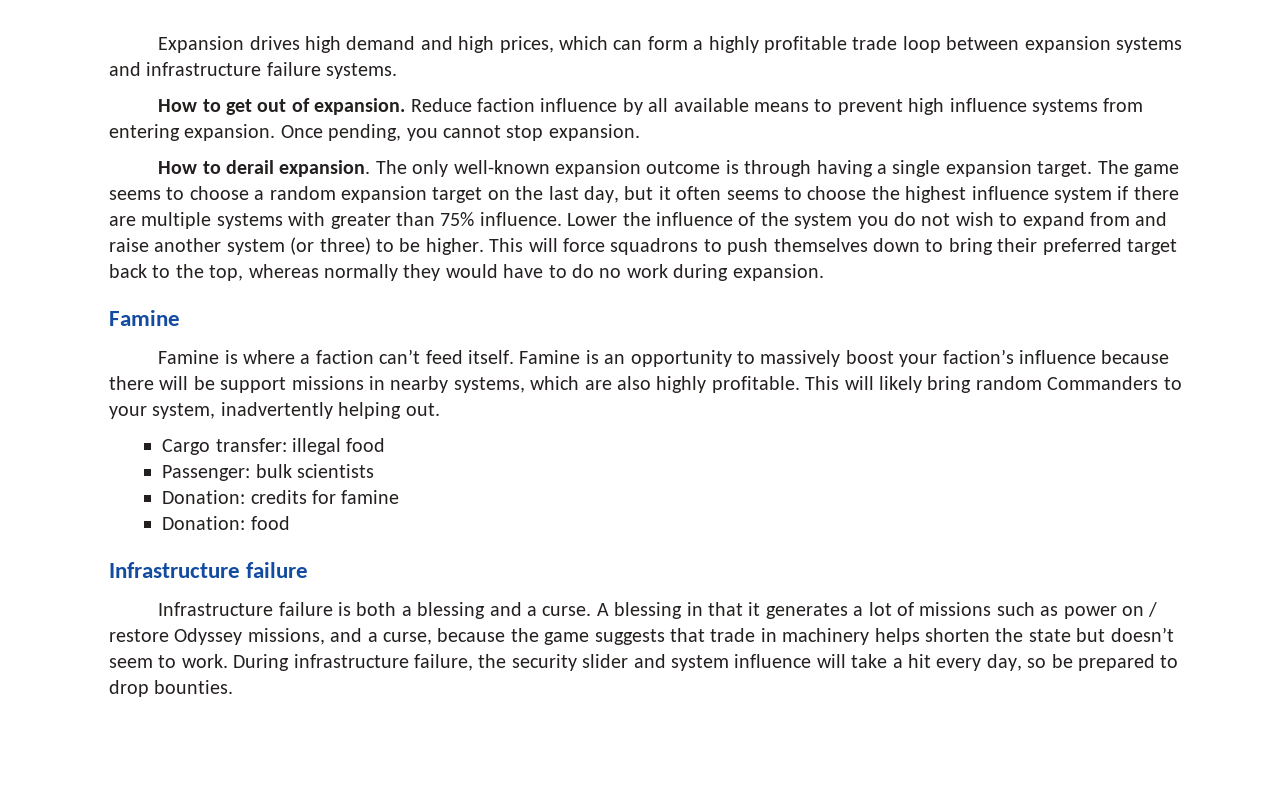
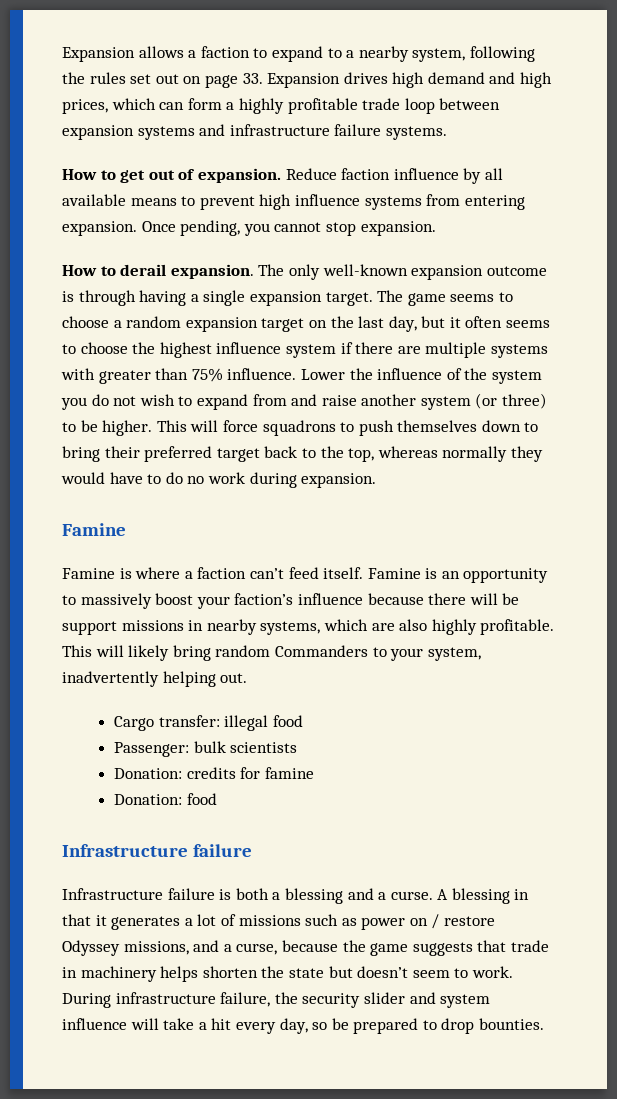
[158,36,245,53] Expansion -> [62,46,535,62] [62,72,341,88] Expansion allows a faction to expand to a nearby system, following the rules set out on page 33. Expansion

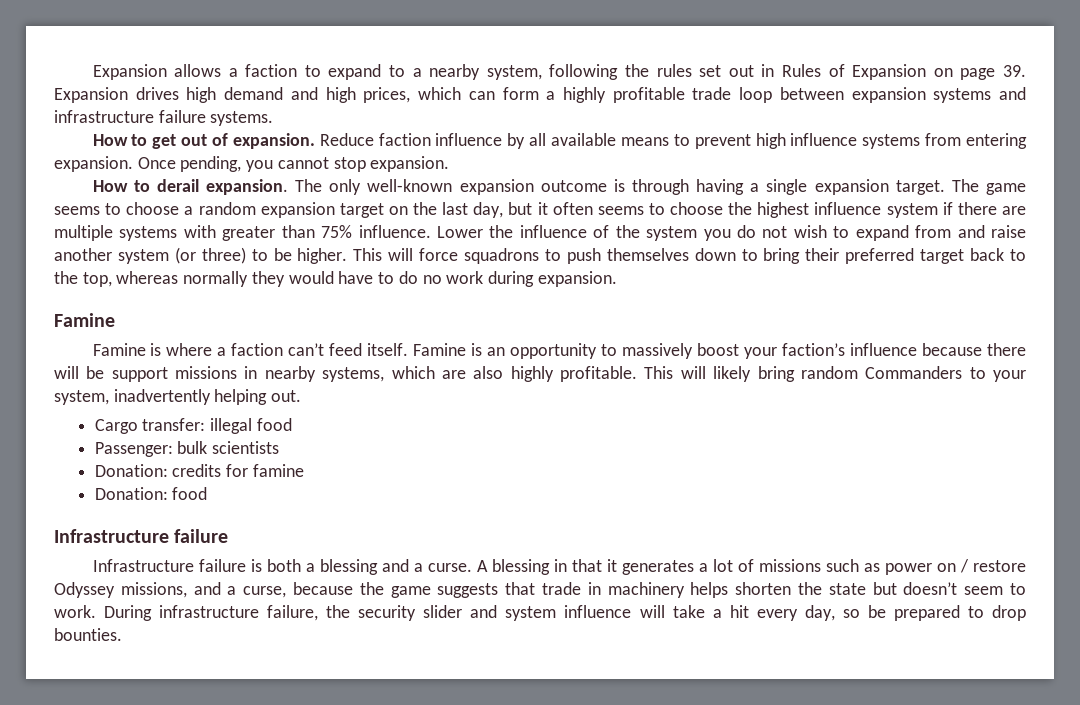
(179, 79) none -> [761,64,927,80] in Rules of Expansion
[242,73,263,84] 33. -> [1002,65,1026,77] 39.

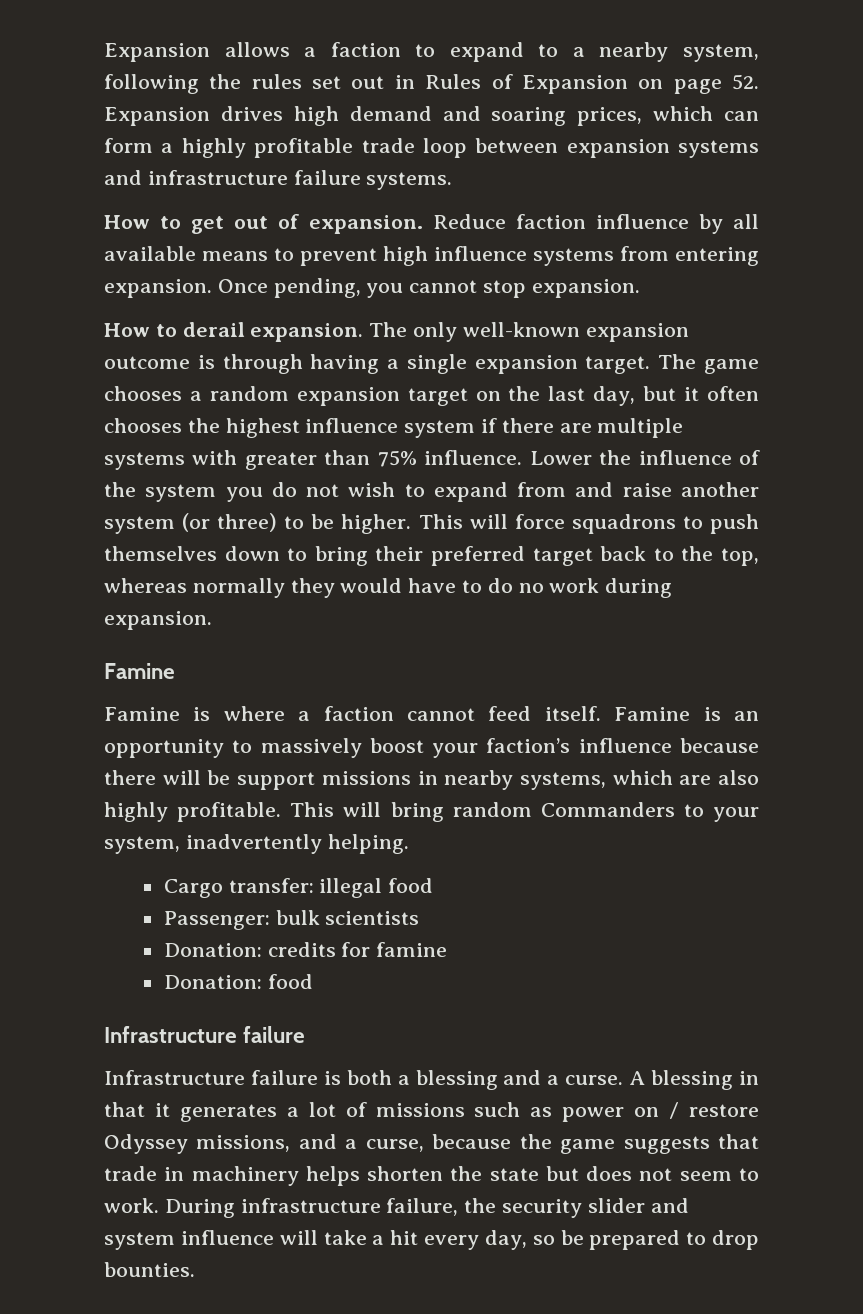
[1002,65,1026,77] 39. -> [732,74,760,90] 52.
[325,87,356,103] high -> [491,107,567,126] soaring
[54,202,180,215] seems to choose -> [104,386,182,401] chooses
[597,202,724,215] seems to choose -> [104,418,182,433] chooses
[288,343,325,356] can’t -> [406,708,475,721] cannot
[713,366,752,382] likely -> (382, 809) none
[214,389,302,405] helping out. -> [327,834,409,854] helping.
[903,582,958,595] doesn’t -> [586,1166,673,1181] does not

